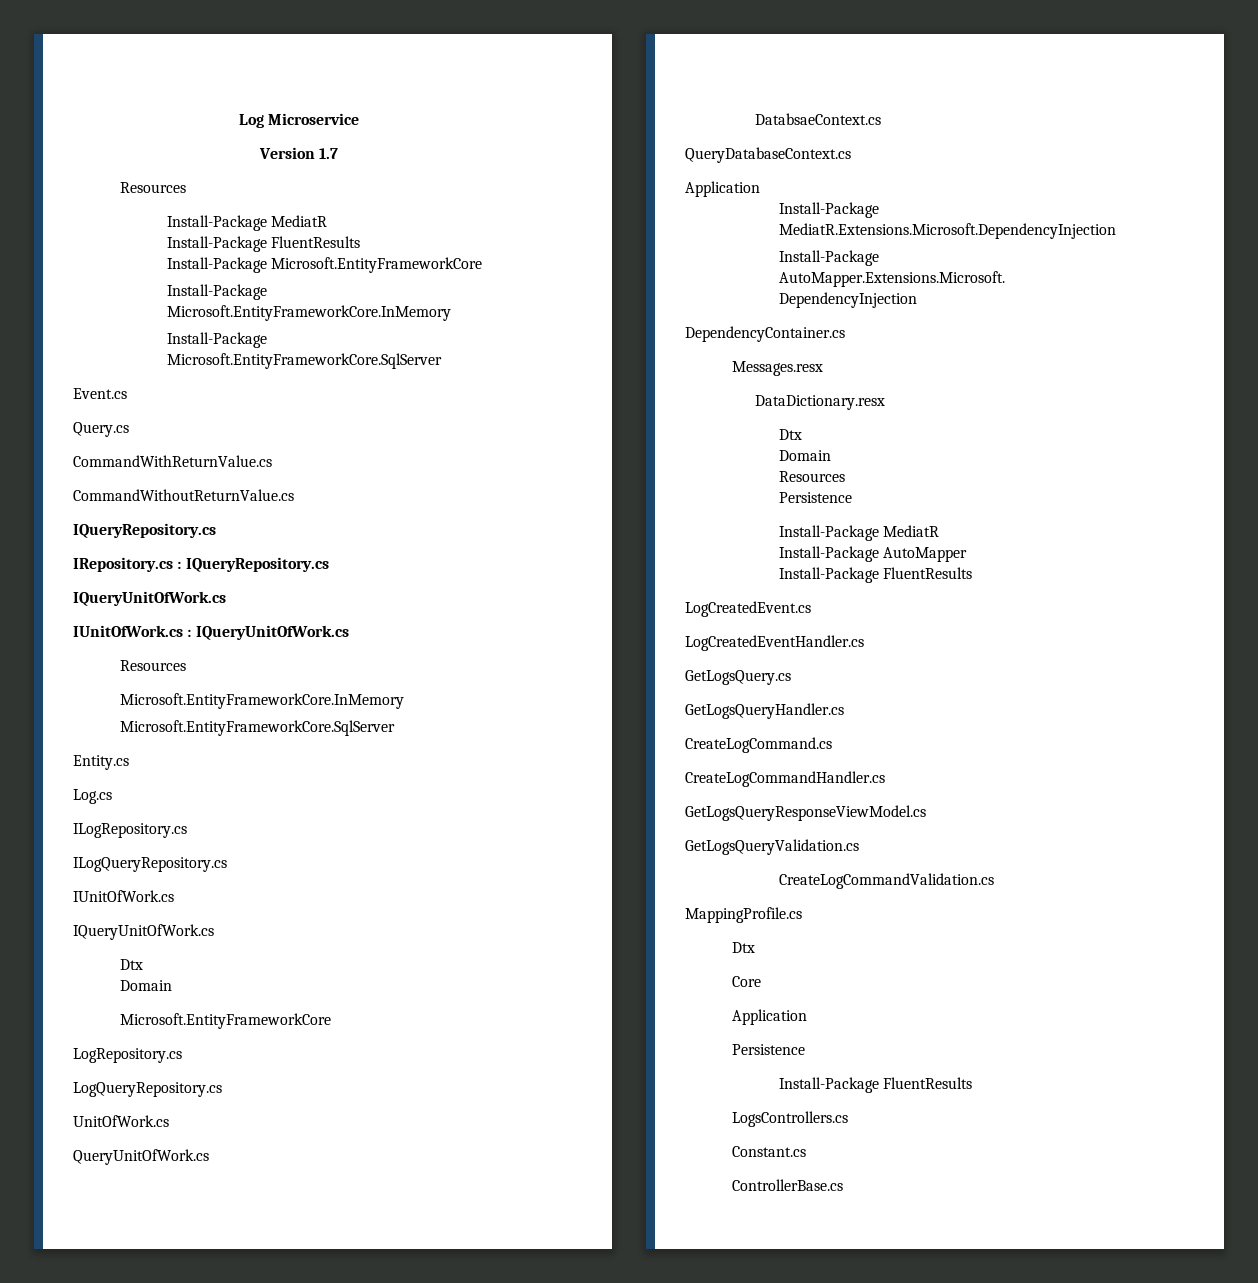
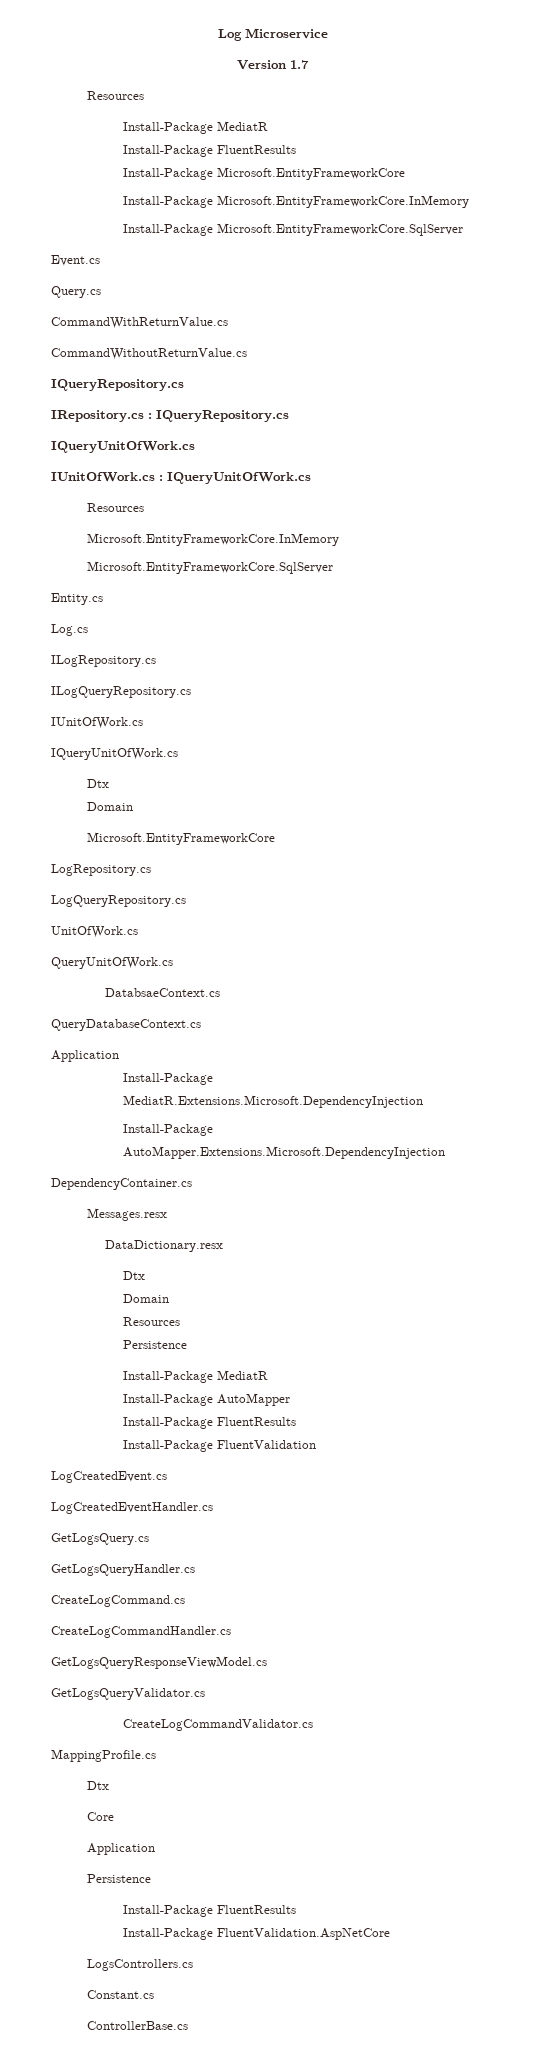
(972, 573) none -> [123,1440,317,1452] // Install-Package FluentValidation
[685,839,859,855] [778,873,994,889] GetLogsQueryValidation.cs // CreateLogCommandValidation.cs -> [51,1688,205,1700] [123,1719,314,1731] GetLogsQueryValidator.cs // CreateLogCommandValidator.cs
(972, 1083) none -> [123,1928,391,1940] // Install-Package FluentValidation.AspNetCore

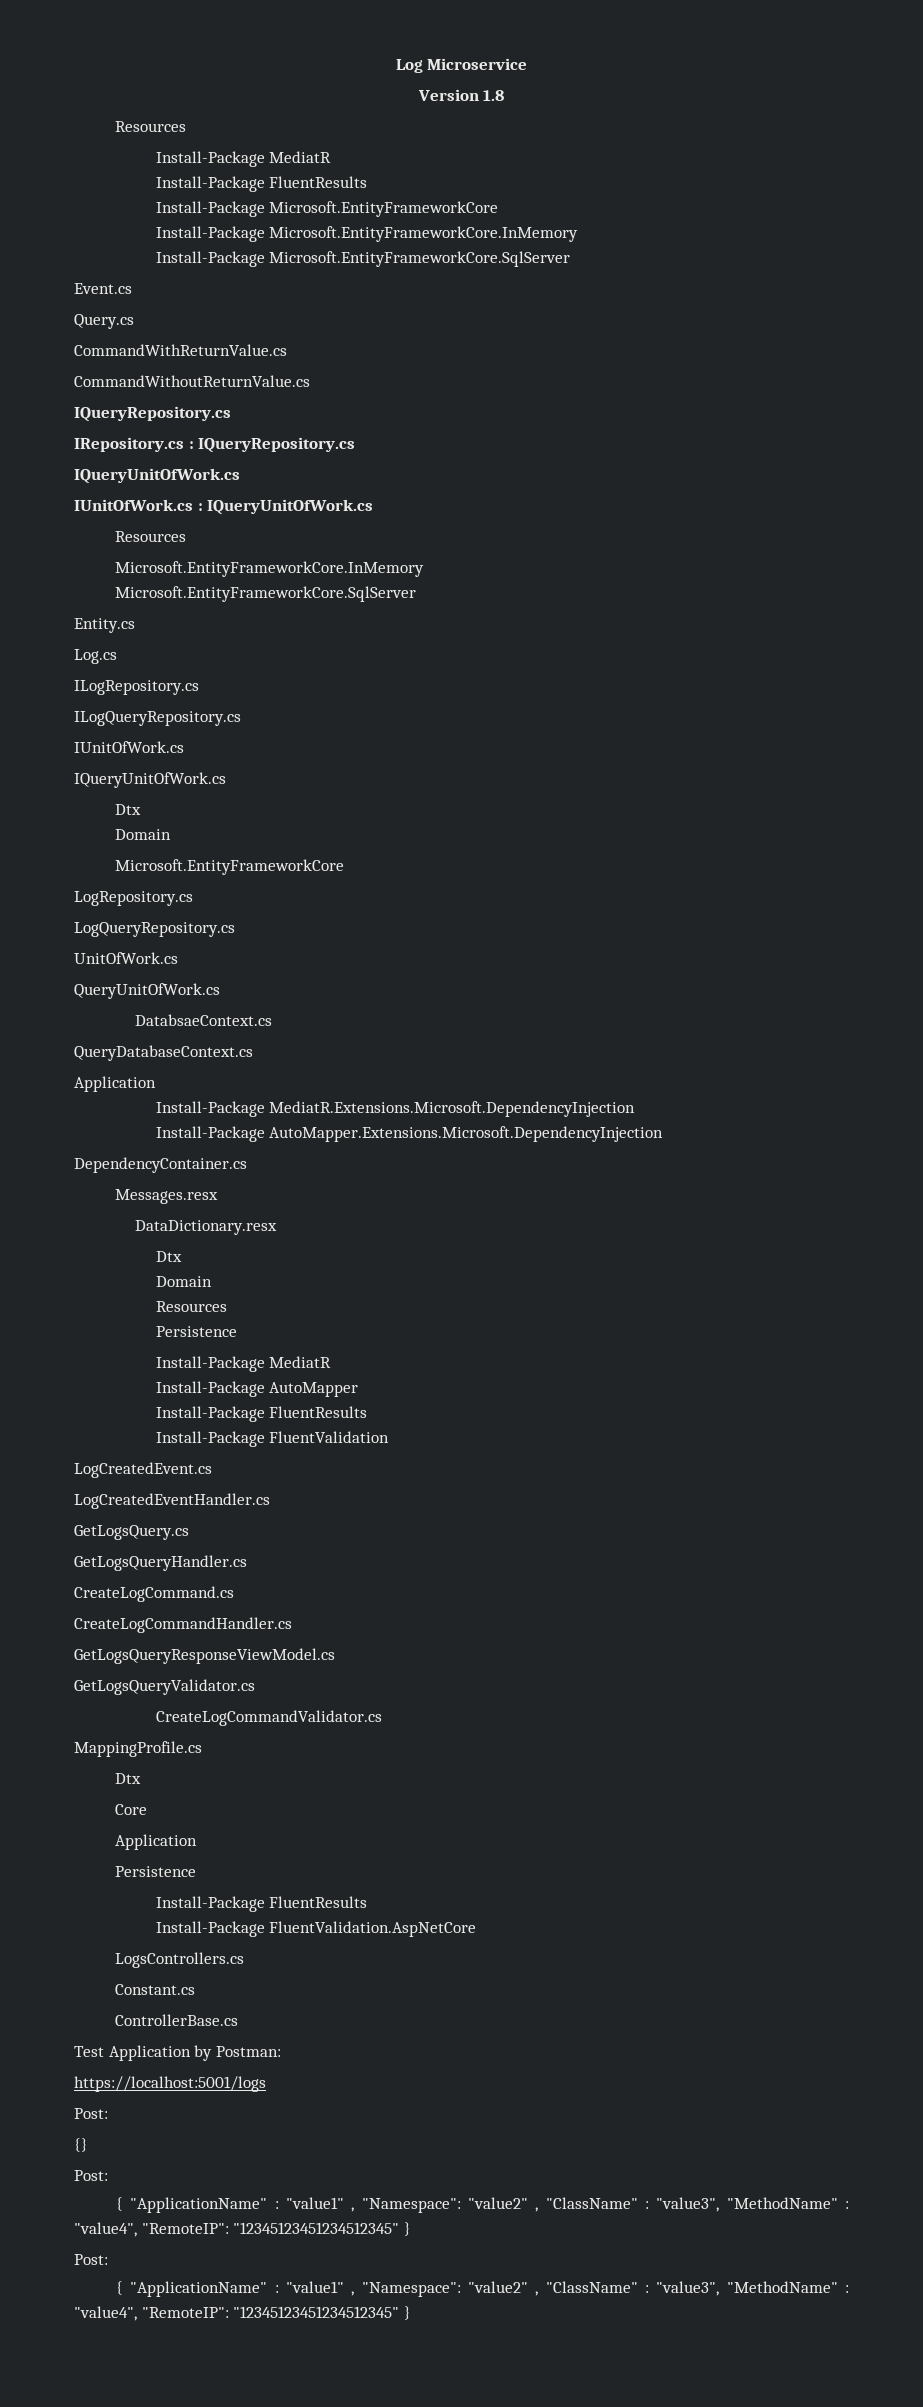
[290,60,309,69] 1.7 -> [483,90,505,101] 1.8
(189, 2025) none -> [74,2045,281,2061] [74,2076,266,2092] [74,2108,108,2119] [74,2138,88,2152] [74,2170,108,2181] [115,2197,849,2213] [74,2222,411,2237] [74,2254,108,2265] [115,2281,849,2297] [74,2306,411,2321] // Test Application by Postman: // https://localhost:5001/logs // Post: // {} // Post: // { "ApplicationName" : "value1" , "Namespace": "value2" , "ClassName" : "value3", "MethodName" : "value4", "RemoteIP": "12345123451234512345" } // Post: // { "ApplicationName" : "value1" , "Namespace": "value2" , "ClassName" : "value3", "MethodName" : "value4", "RemoteIP": "12345123451234512345" }

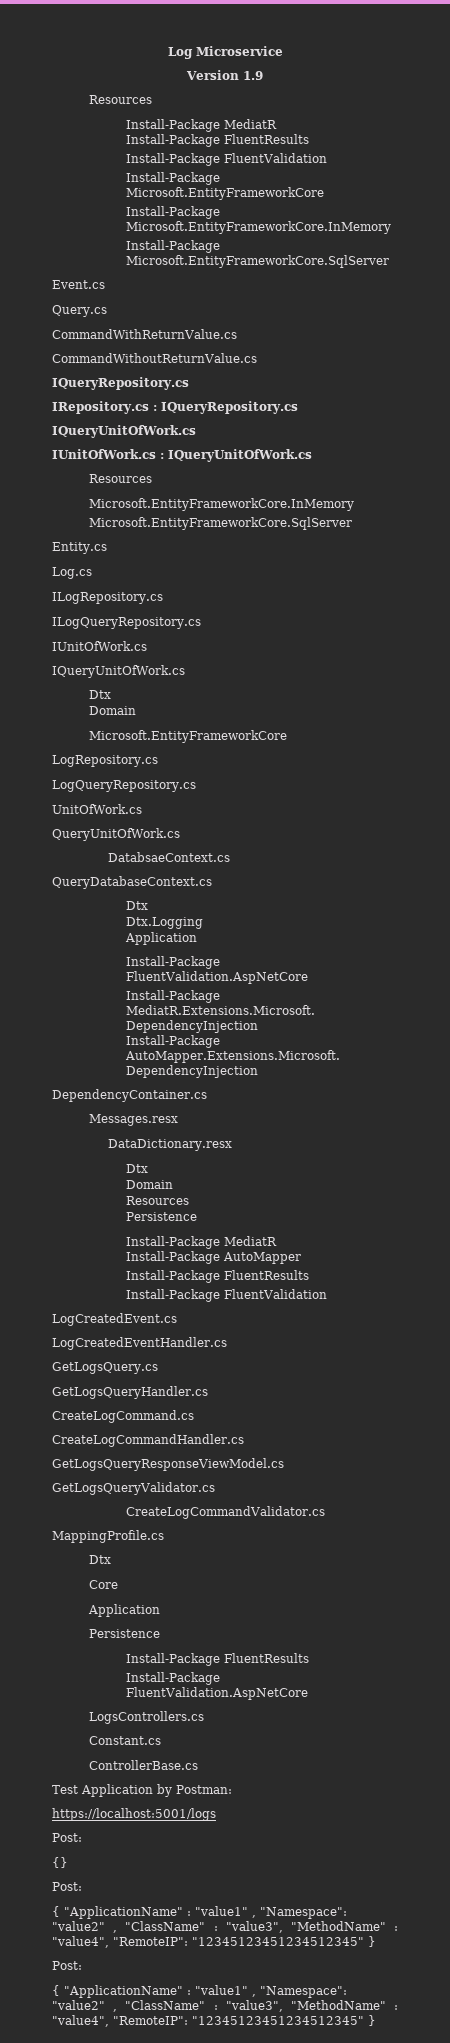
[483,90,505,101] 1.8 -> [242,71,263,80] 1.9
(368, 182) none -> [126,153,328,166] // Install-Package FluentValidation
[74,1076,156,1092] // Application -> [126,901,149,910] [126,917,204,929] [125,932,198,945] [126,956,221,969] [126,971,309,984] // Dtx // Dtx.Logging // Application // Install-Package FluentValidation.AspNetCore

